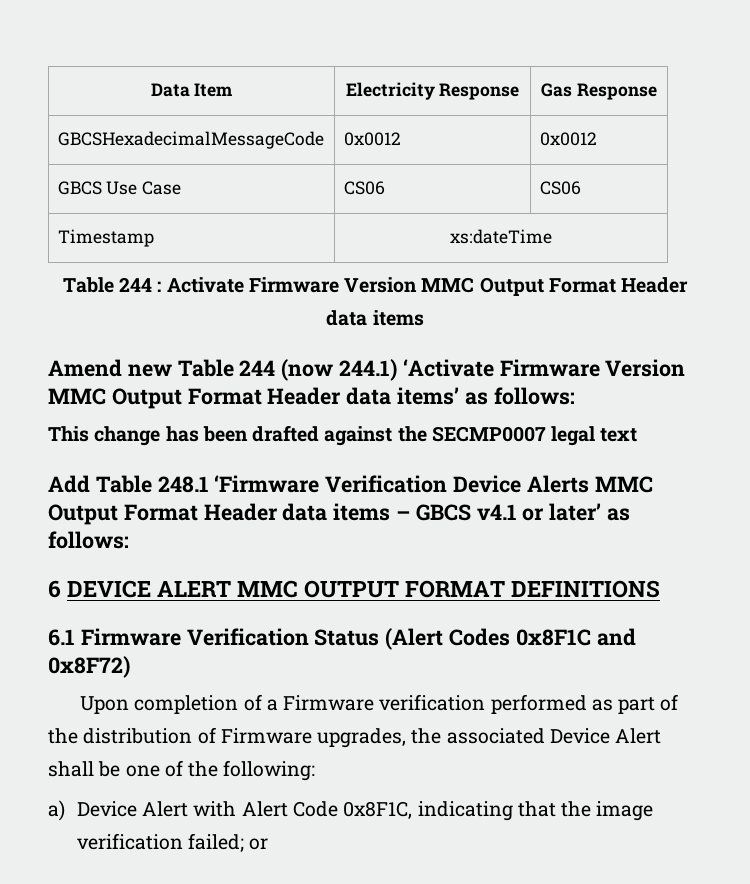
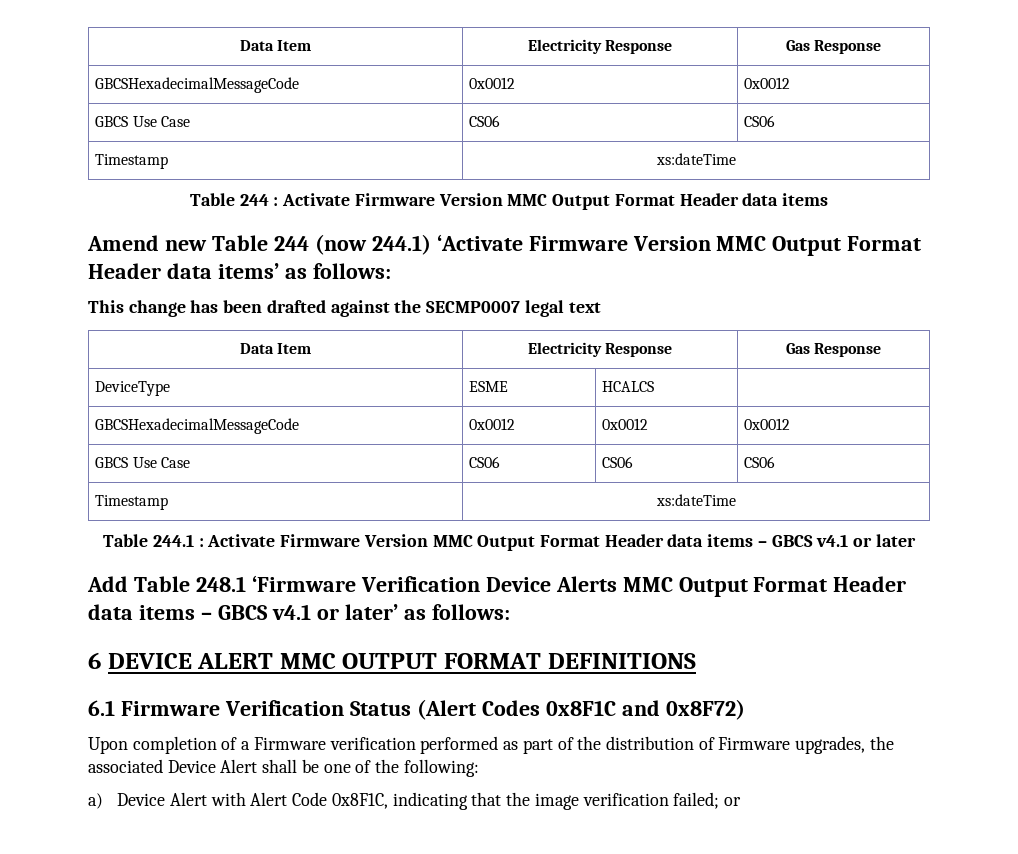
(638, 435) none -> [239,343,312,354] [527,342,673,357] [785,343,882,357] [95,381,171,396] [469,381,509,392] [602,381,655,392] [95,418,300,434] [469,418,516,430] [602,418,649,430] [744,418,791,430] [95,457,190,468] [469,456,501,468] [602,456,634,468] [744,456,776,468] [95,495,169,510] [655,494,736,506] [103,534,916,551] // Data Item | Electricity Response | Gas Response // DeviceType | ESME | HCALCS | // GBCSHexadecimalMessageCode | 0x0012 | 0x0012 | 0x0012 // GBCS Use Case | CS06 | CS06 | CS06 // Timestamp | xs:dateTime // Table 244.1 : Activate Firmware Version MMC Output Format Header data items – GBCS v4.1 or later

